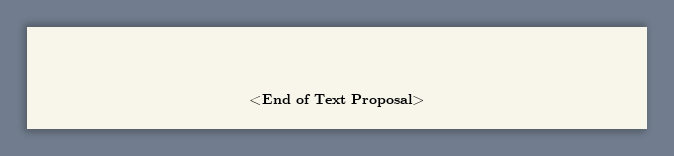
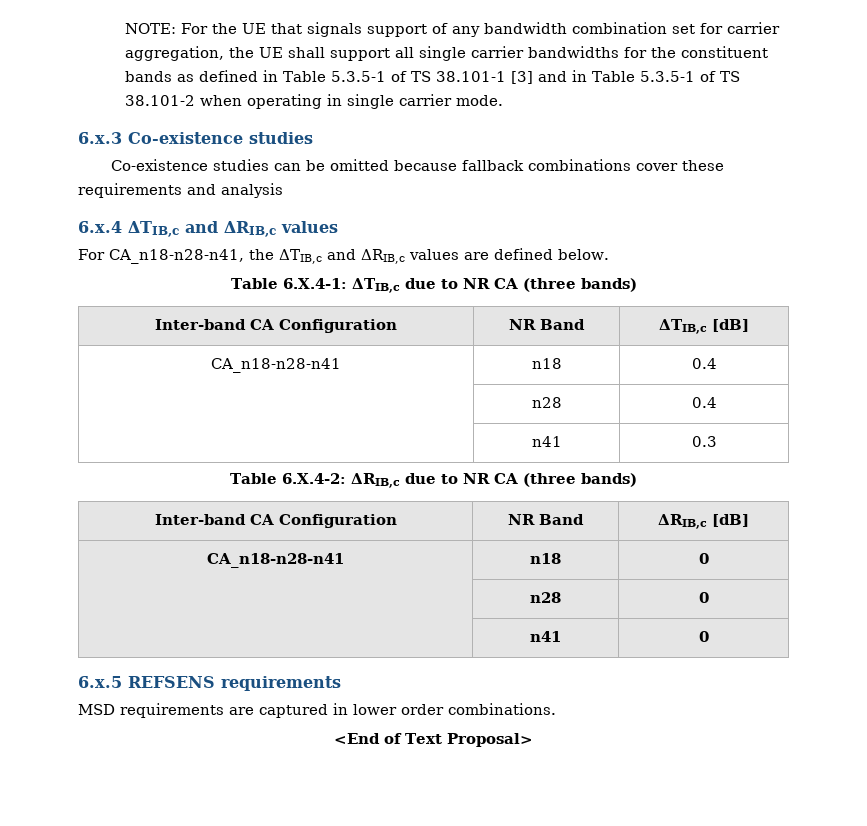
(249, 100) none -> [124,22,780,37] [124,46,768,61] [124,70,740,84] [124,94,503,109] [78,132,313,144] [110,159,724,171] [78,183,283,198] [78,221,338,237] [78,248,609,264] [230,278,637,293] [155,319,397,333] [509,319,585,330] [659,319,749,334] [211,358,341,373] [531,358,562,369] [691,358,717,369] [531,397,562,408] [691,397,717,408] [531,436,562,447] [691,436,717,447] [230,473,637,488] [154,514,397,528] [508,514,584,525] [658,514,749,529] [207,553,344,568] [530,553,561,564] [698,553,709,564] [530,592,561,603] [698,592,709,603] [530,631,561,642] [698,631,709,642] [78,676,341,691] [78,703,556,718] NOTE: For the UE that signals support of any bandwidth combination set for carrier aggregation, the UE shall support all single carrier bandwidths for the constituent bands as defined in Table 5.3.5-1 of TS 38.101-1 [3] and in Table 5.3.5-1 of TS 38.101-2 when operating in single carrier mode. // 6.x.3 Co-existence studies // Co-existence studies can be omitted because fallback combinations cover these requirements and analysis // 6.x.4 ∆TIB,c and ∆RIB,c values // For CA_n18-n28-n41, the ΔTIB,c and ΔRIB,c values are defined below. // Table 6.X.4-1: ΔTIB,c due to NR CA (three bands) // Inter-band CA Configuration | NR Band | ΔTIB,c [dB] // CA_n18-n28-n41 | n18 | 0.4 // | n28 | 0.4 // | n41 | 0.3 // Table 6.X.4-2: ΔRIB,c due to NR CA (three bands) // Inter-band CA Configuration | NR Band | ΔRIB,c [dB] // CA_n18-n28-n41 | n18 | 0 // | n28 | 0 // | n41 | 0 // 6.x.5 REFSENS requirements // MSD requirements are captured in lower order combinations. //

